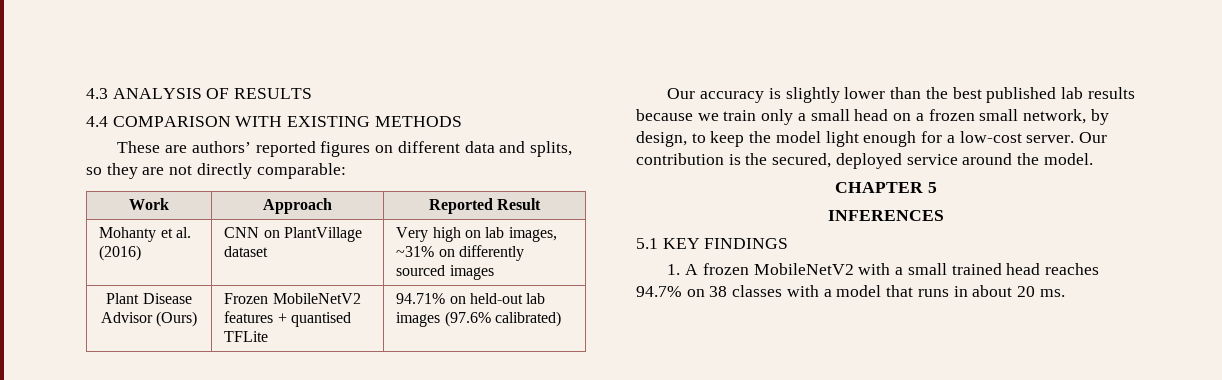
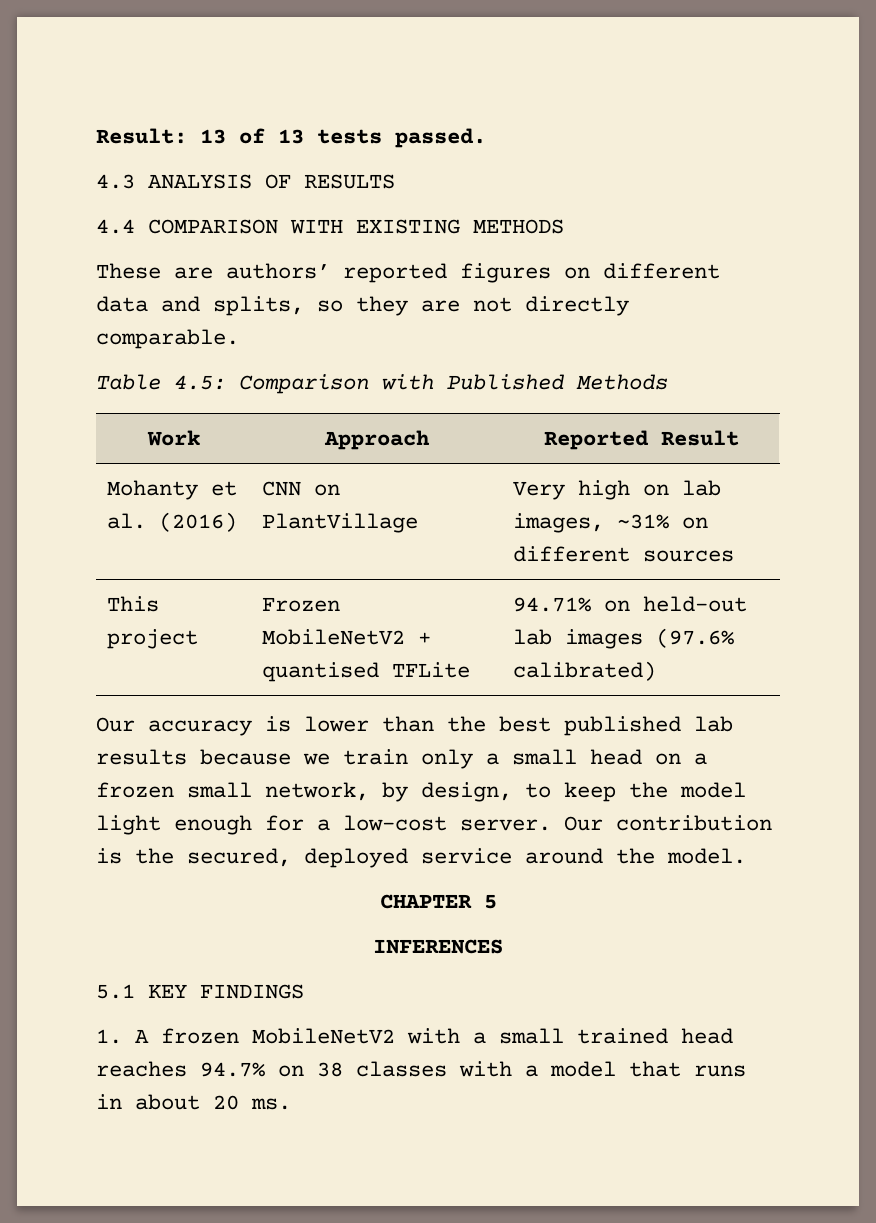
(86, 93) none -> [96,128,486,148] Result: 13 of 13 tests passed. //
[256,163,346,179] comparable: -> [96,329,239,349] [96,374,668,394] comparable. // Table 4.5: Comparison with Published Methods
[224,246,269,257] dataset -> (419, 523) none
[458,245,524,261] [396,265,494,280] [106,293,192,304] [100,311,198,327] differently sourced images // Plant Disease Advisor (Ours) -> [513,546,735,562] [107,596,160,612] [107,629,199,649] different sources // This project
[224,311,274,323] features -> (406, 637) none
[785,87,840,103] slightly -> (291, 724) none

